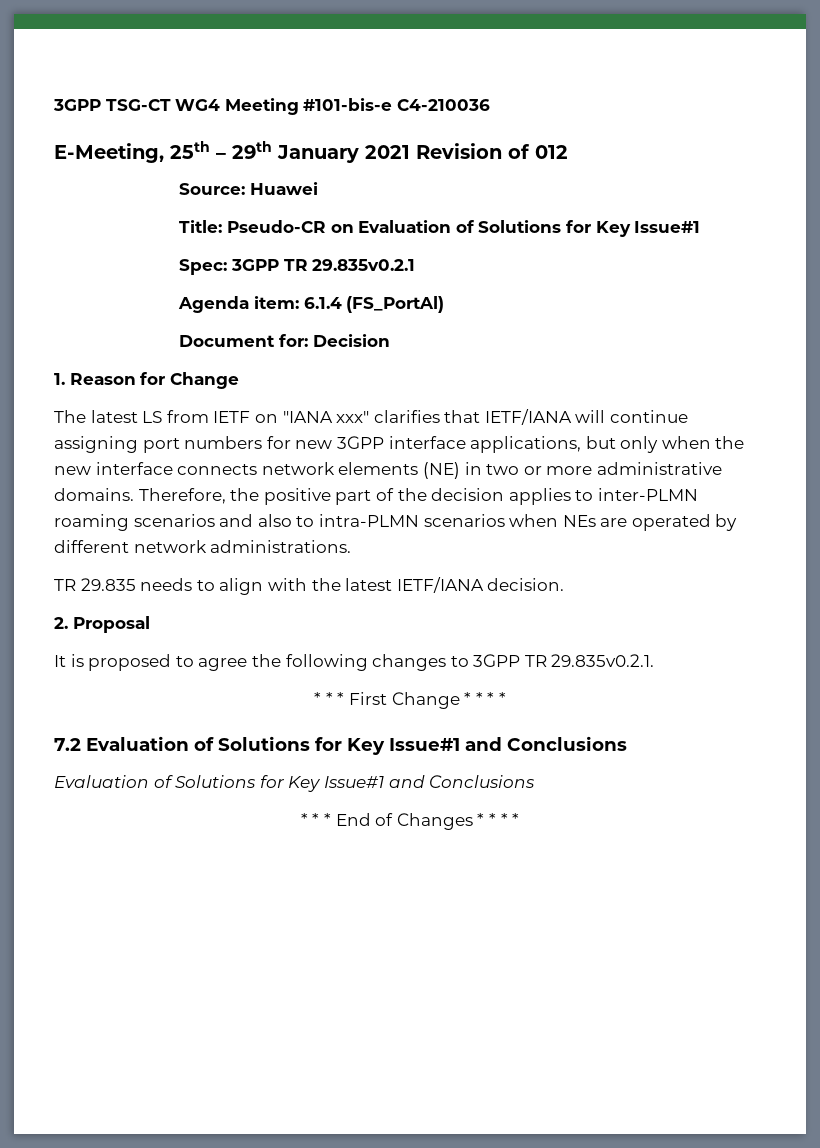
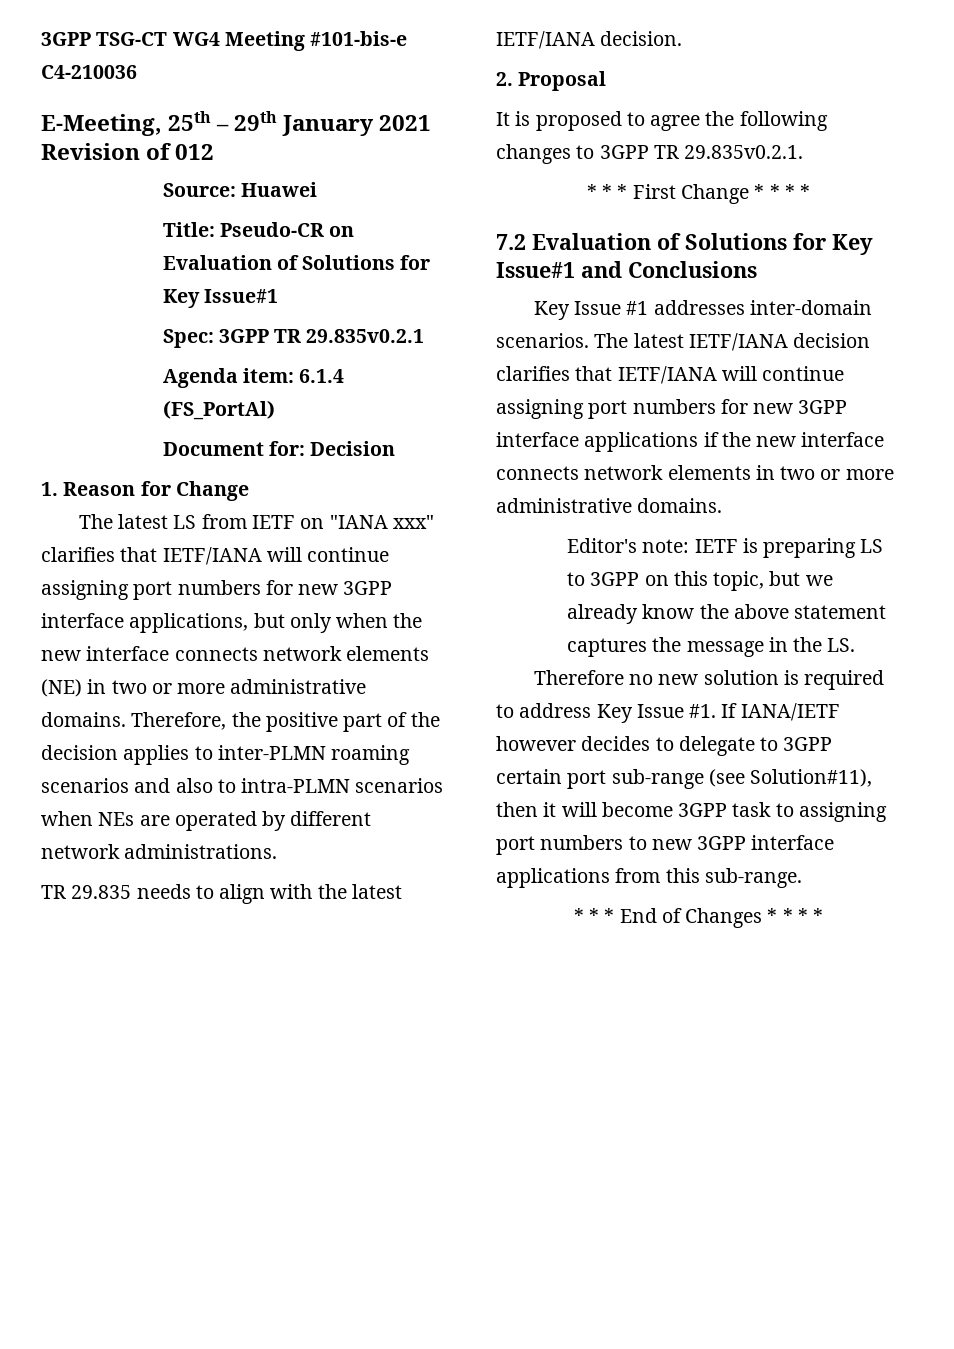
[54,775,535,792] Evaluation of Solutions for Key Issue#1 and Conclusions -> [533,300,872,320] [496,333,871,351] [496,366,845,384] [496,399,848,419] [496,432,885,452] [496,465,894,480] [496,498,723,513] [567,538,884,558] [567,571,833,591] [567,604,887,624] [567,637,856,657] [533,670,885,690] [496,703,840,723] [496,736,833,756] [496,769,873,789] [496,802,887,822] [496,835,835,855] [496,868,802,888] Key Issue #1 addresses inter-domain scenarios. The latest IETF/IANA decision clarifies that IETF/IANA will continue assigning port numbers for new 3GPP interface applications if the new interface connects network elements in two or more administrative domains. // Editor's note: IETF is preparing LS to 3GPP on this topic, but we already know the above statement captures the message in the LS. // Therefore no new solution is required to address Key Issue #1. If IANA/IETF however decides to delegate to 3GPP certain port sub-range (see Solution#11), then it will become 3GPP task to assigning port numbers to new 3GPP interface applications from this sub-range.

